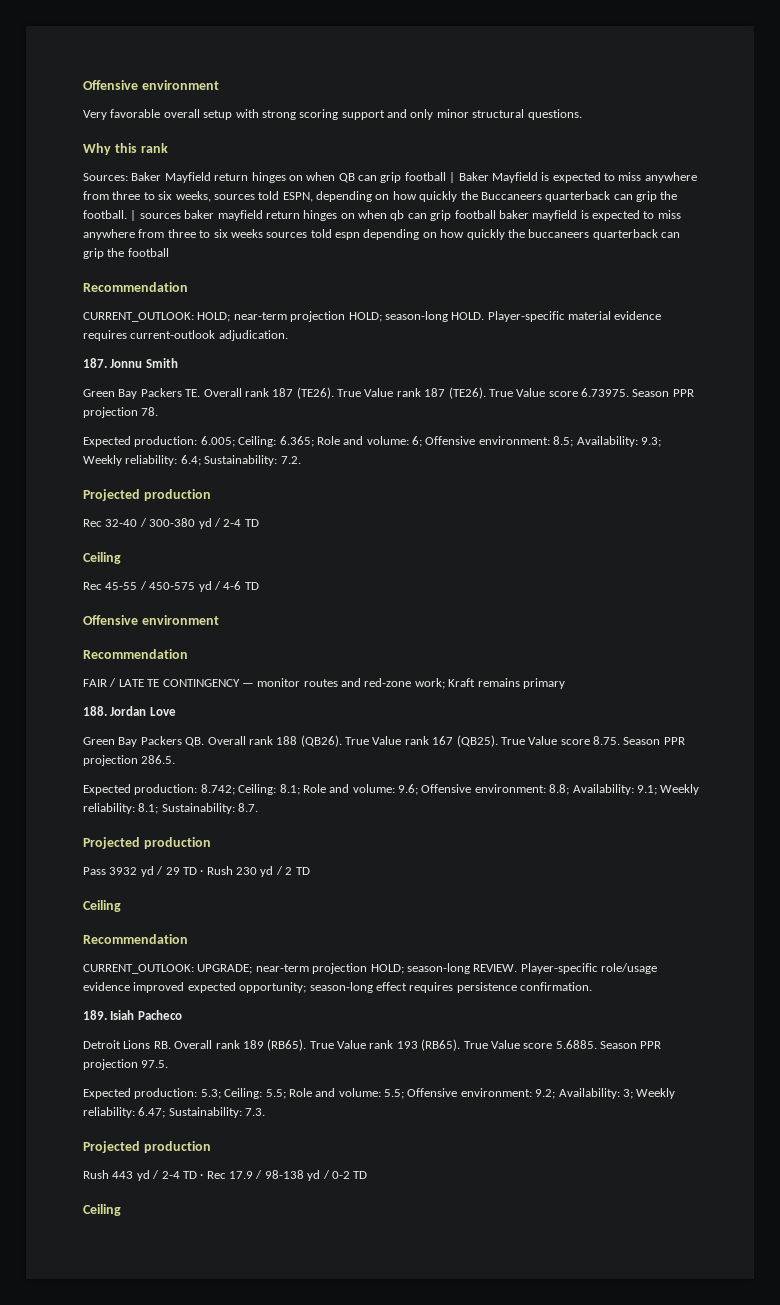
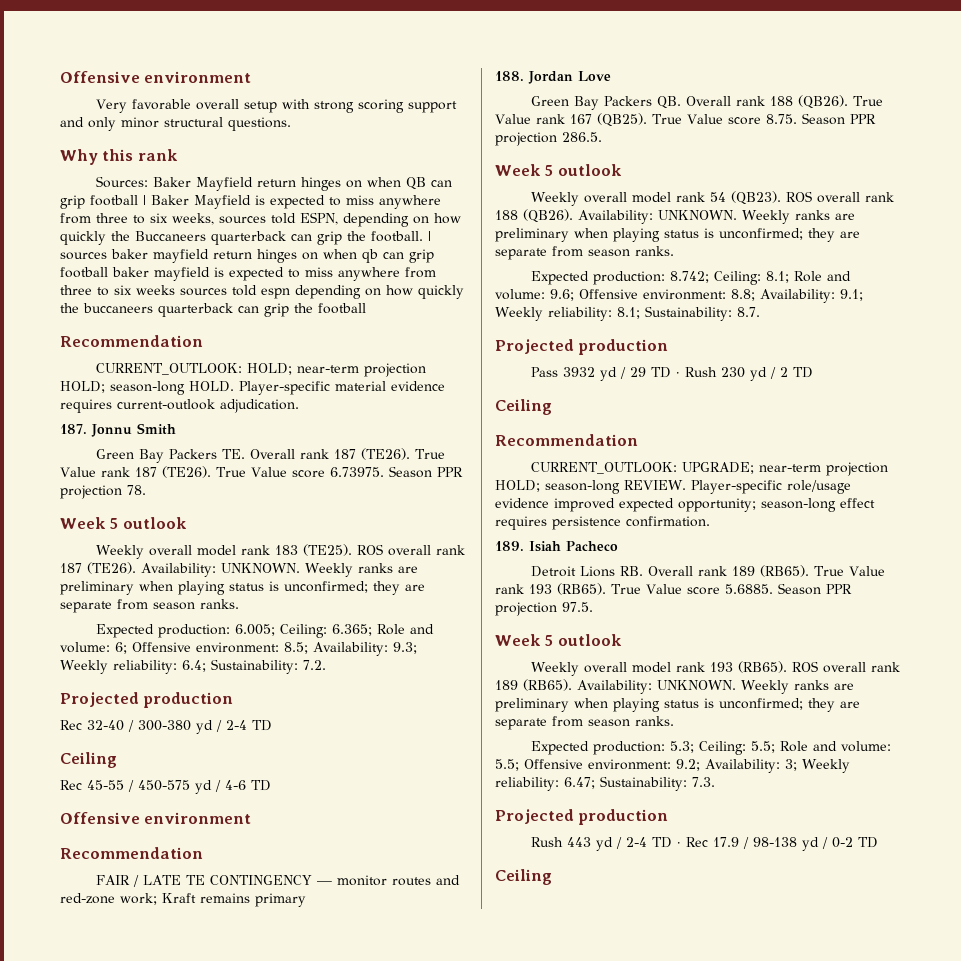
(159, 411) none -> [60,517,187,529] [95,544,465,559] [60,562,418,577] [60,581,425,595] [60,599,239,613] // Week 5 outlook // Weekly overall model rank 183 (TE25). ROS overall rank 187 (TE26). Availability: UNKNOWN. Weekly ranks are preliminary when playing status is unconfirmed; they are separate from season ranks.
(176, 759) none -> [495,164,622,176] [530,191,894,206] [495,209,855,224] [495,228,860,242] [495,246,674,260] // Week 5 outlook // Weekly overall model rank 54 (QB23). ROS overall rank 188 (QB26). Availability: UNKNOWN. Weekly ranks are preliminary when playing status is unconfirmed; they are separate from season ranks.
(169, 1064) none -> [495,634,622,646] [530,661,900,676] [495,679,854,694] [495,698,860,712] [495,716,674,730] // Week 5 outlook // Weekly overall model rank 193 (RB65). ROS overall rank 189 (RB65). Availability: UNKNOWN. Weekly ranks are preliminary when playing status is unconfirmed; they are separate from season ranks.

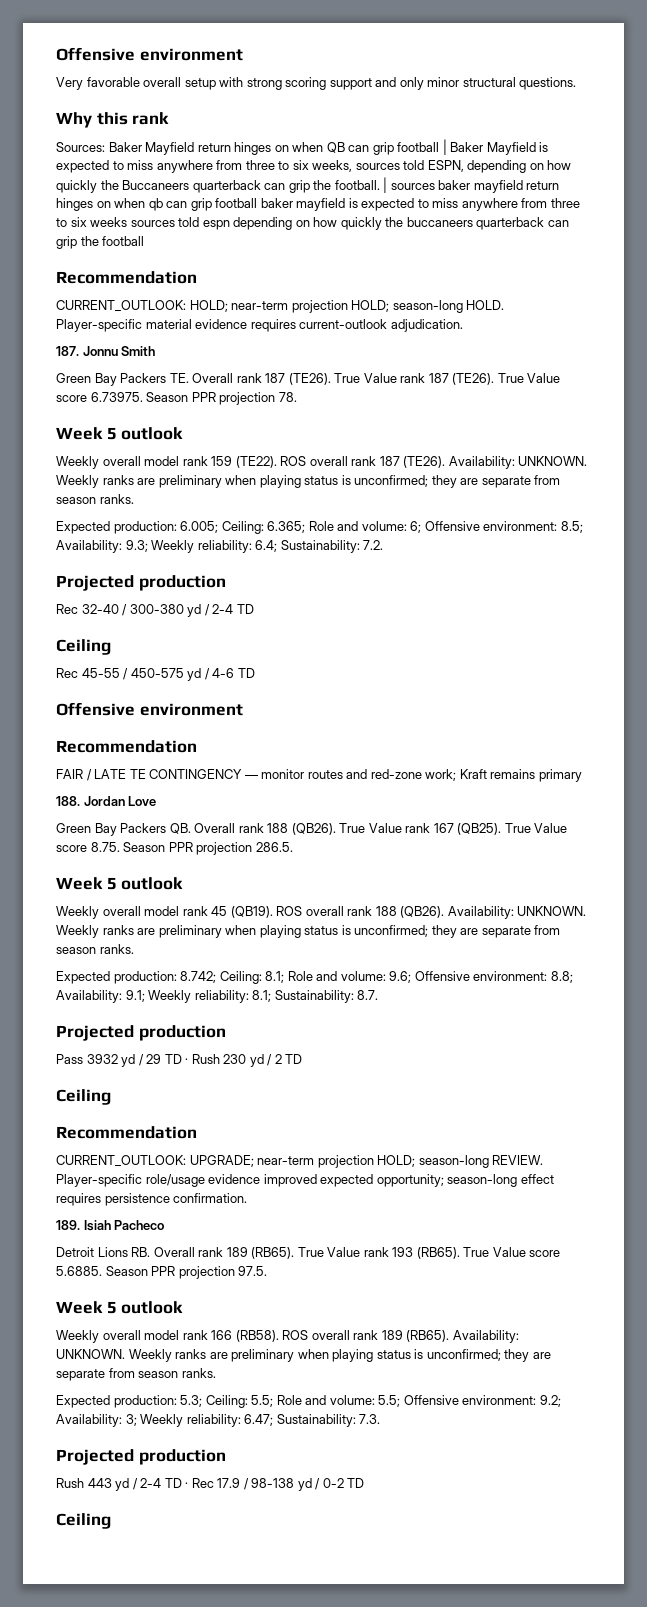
[274,544,352,556] 183 (TE25). -> [211,456,277,468] 159 (TE22).
[709,191,781,205] 54 (QB23). -> [211,906,273,918] 45 (QB19).
[709,661,787,673] 193 (RB65). -> [211,1330,279,1342] 166 (RB58).

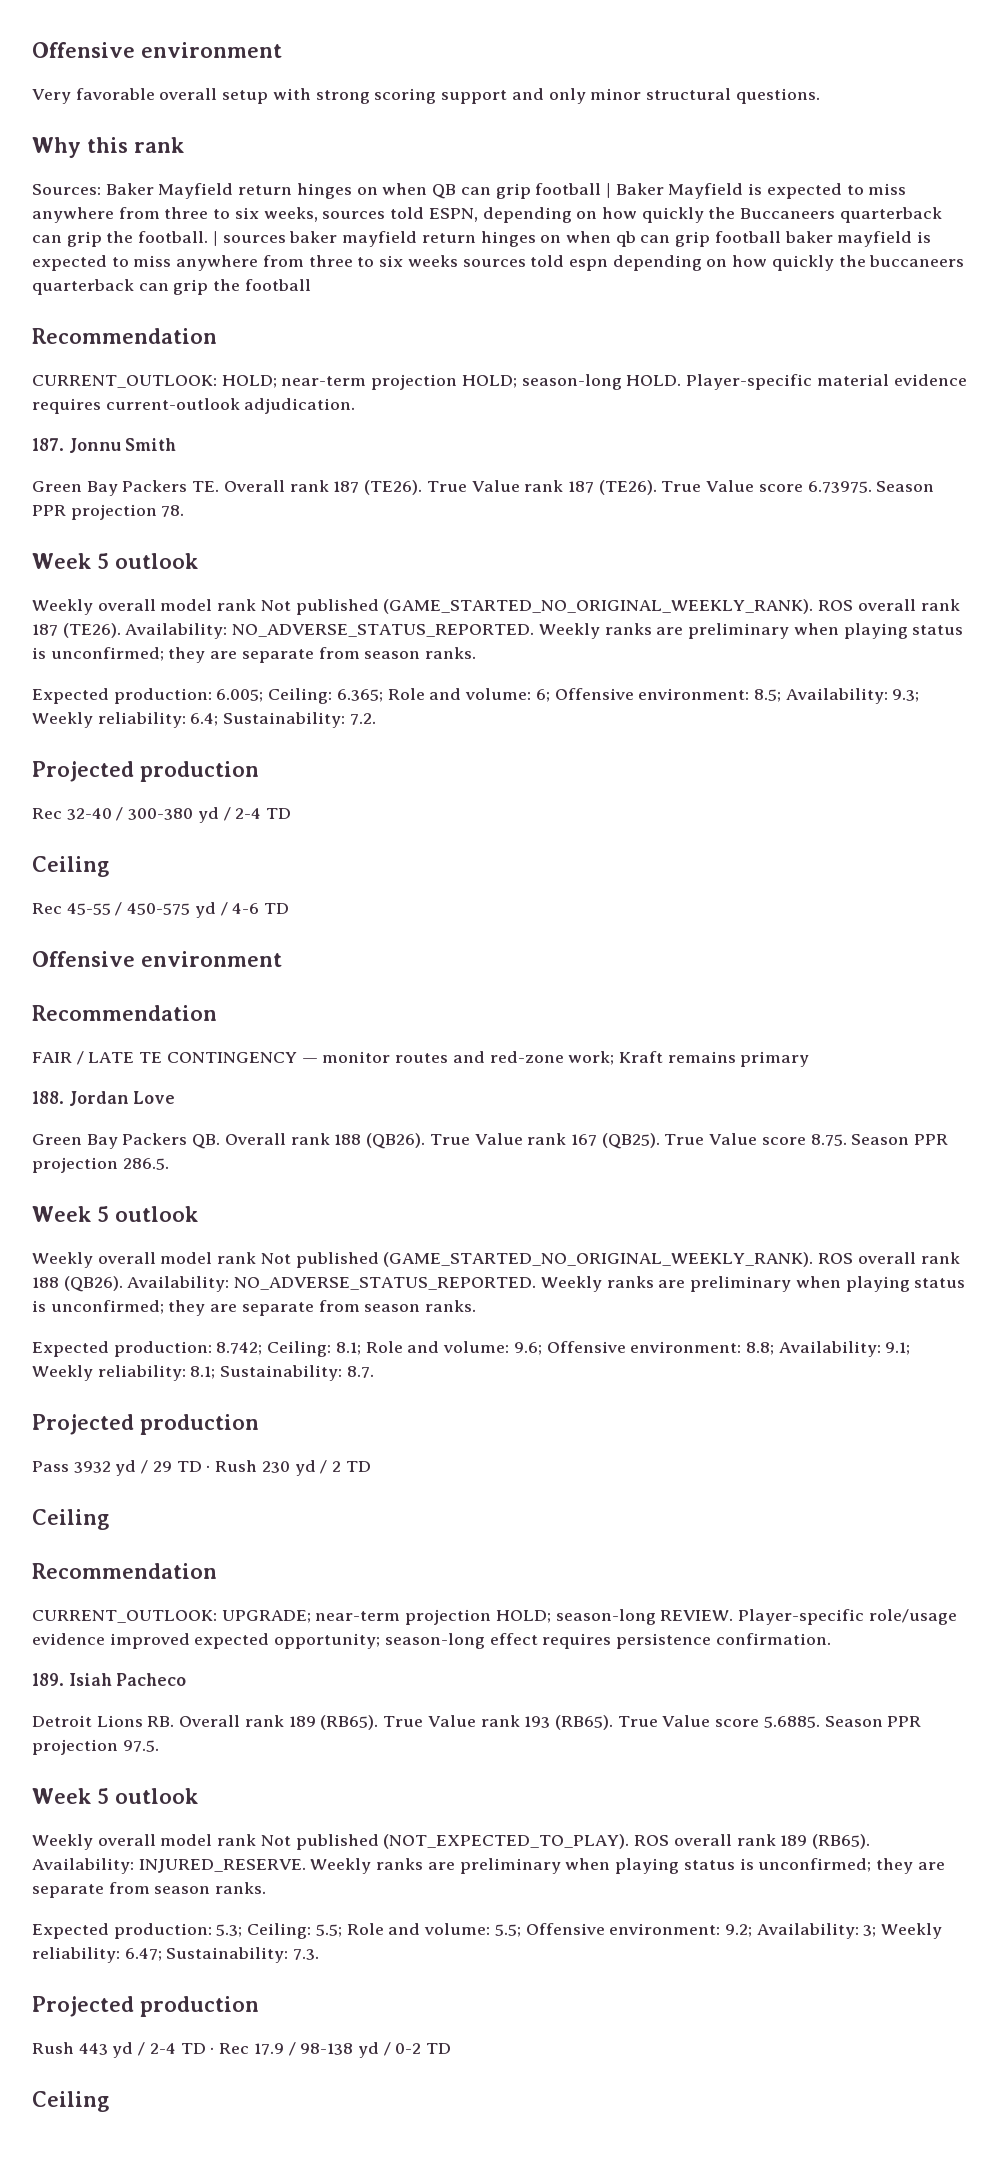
[211,456,277,468] 159 (TE22). -> [260,599,814,615] Not published (GAME_STARTED_NO_ORIGINAL_WEEKLY_RANK).
[518,456,588,466] UNKNOWN. -> [232,624,535,637] NO_ADVERSE_STATUS_REPORTED.
[211,906,273,918] 45 (QB19). -> [260,1252,814,1268] Not published (GAME_STARTED_NO_ORIGINAL_WEEKLY_RANK).
[517,906,587,916] UNKNOWN. -> [234,1277,537,1290] NO_ADVERSE_STATUS_REPORTED.
[211,1330,279,1342] 166 (RB58). -> [260,1834,630,1850] Not published (NOT_EXPECTED_TO_PLAY).
[56,1349,125,1359] UNKNOWN. -> [138,1859,306,1873] INJURED_RESERVE.

